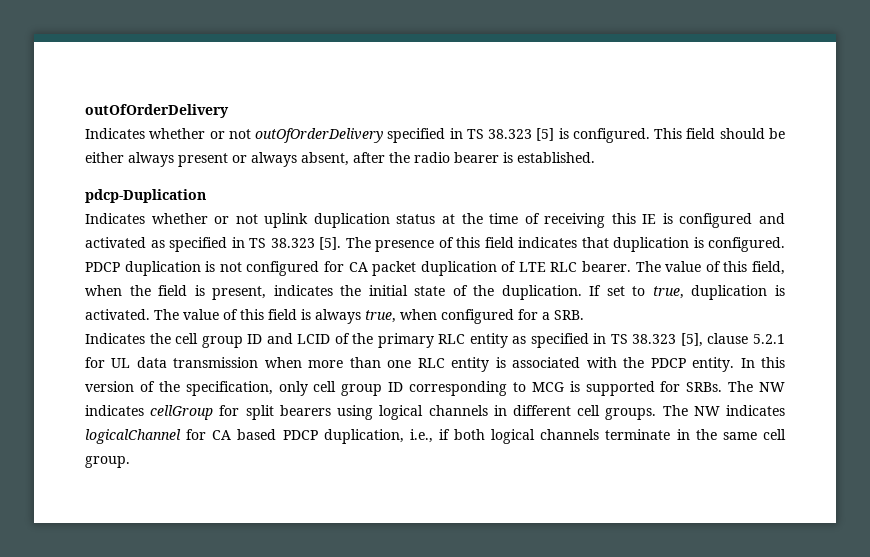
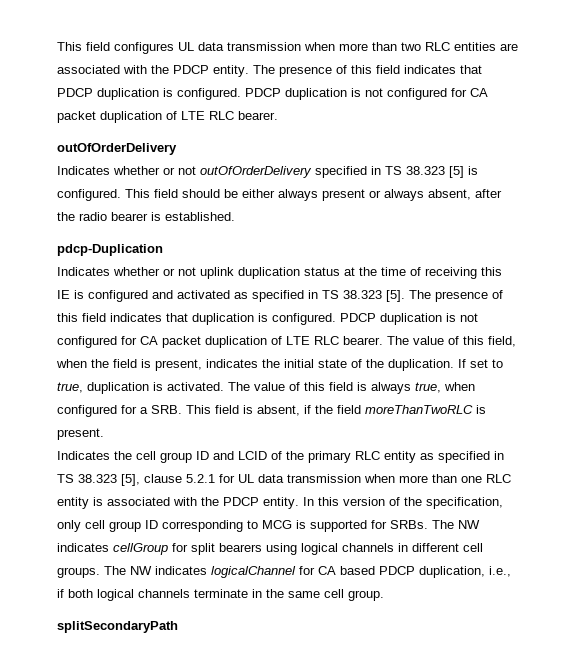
(85, 111) none -> [57,42,518,54] [57,65,482,77] [57,88,488,100] [57,111,278,123] This field configures UL data transmission when more than two RLC entities are associated with the PDCP entity. The presence of this field indicates that PDCP duplication is configured. PDCP duplication is not configured for CA packet duplication of LTE RLC bearer. //
(584, 315) none -> [186,405,486,416] [57,428,104,440] This field is absent, if the field moreThanTwoRLC is present.
(130, 462) none -> [57,621,178,633] // splitSecondaryPath

